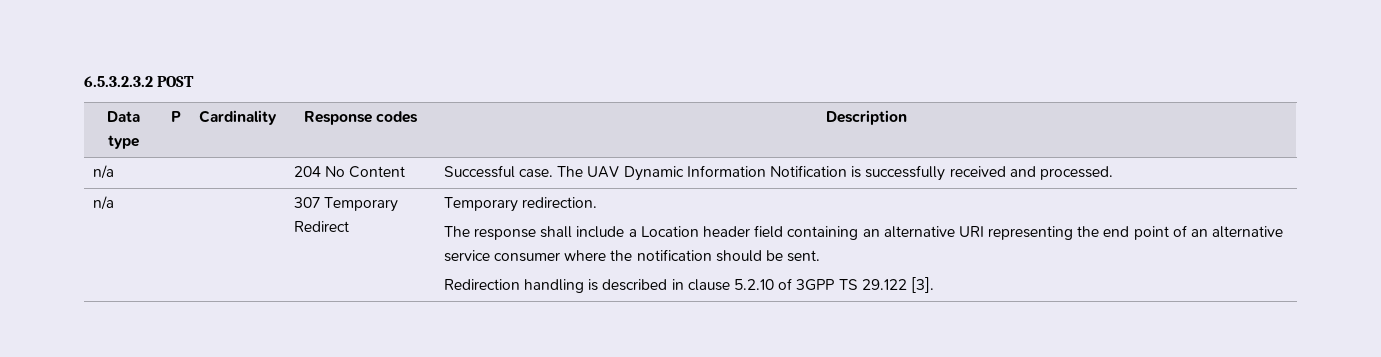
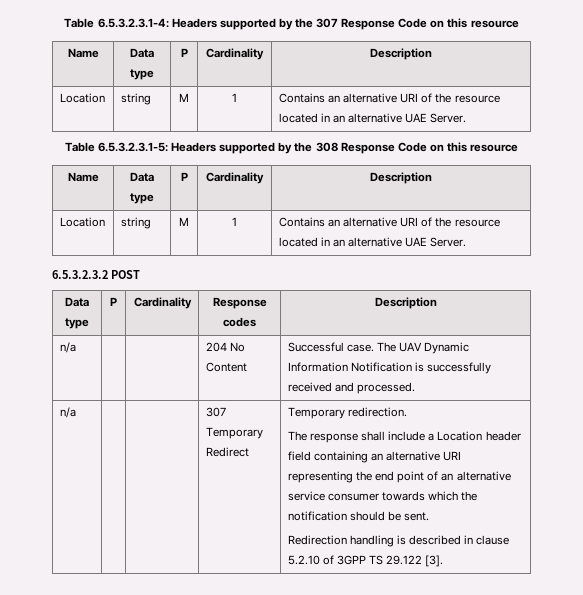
(84, 81) none -> [64,18,519,30] [67,48,99,58] [130,48,154,58] [130,69,154,80] [180,48,188,57] [206,48,264,60] [370,48,432,60] [59,93,105,103] [120,93,151,105] [179,93,189,102] [232,93,237,102] [278,93,500,103] [278,113,467,123] [64,142,519,154] [67,172,99,182] [130,172,154,182] [130,193,154,204] [180,172,188,181] [206,172,264,184] [370,172,432,184] [59,217,105,227] [120,217,151,229] [179,217,189,226] [232,217,237,226] [278,217,500,227] [278,237,467,247] Table 6.5.3.2.3.1-4: Headers supported by the 307 Response Code on this resource // Name | Data type | P | Cardinality | Description // Location | string | M | 1 | Contains an alternative URI of the resource located in an alternative UAE Server. // Table 6.5.3.2.3.1-5: Headers supported by the 308 Response Code on this resource // Name | Data type | P | Cardinality | Description // Location | string | M | 1 | Contains an alternative URI of the resource located in an alternative UAE Server. //
[564,250,607,261] where -> [382,491,459,501] towards which

